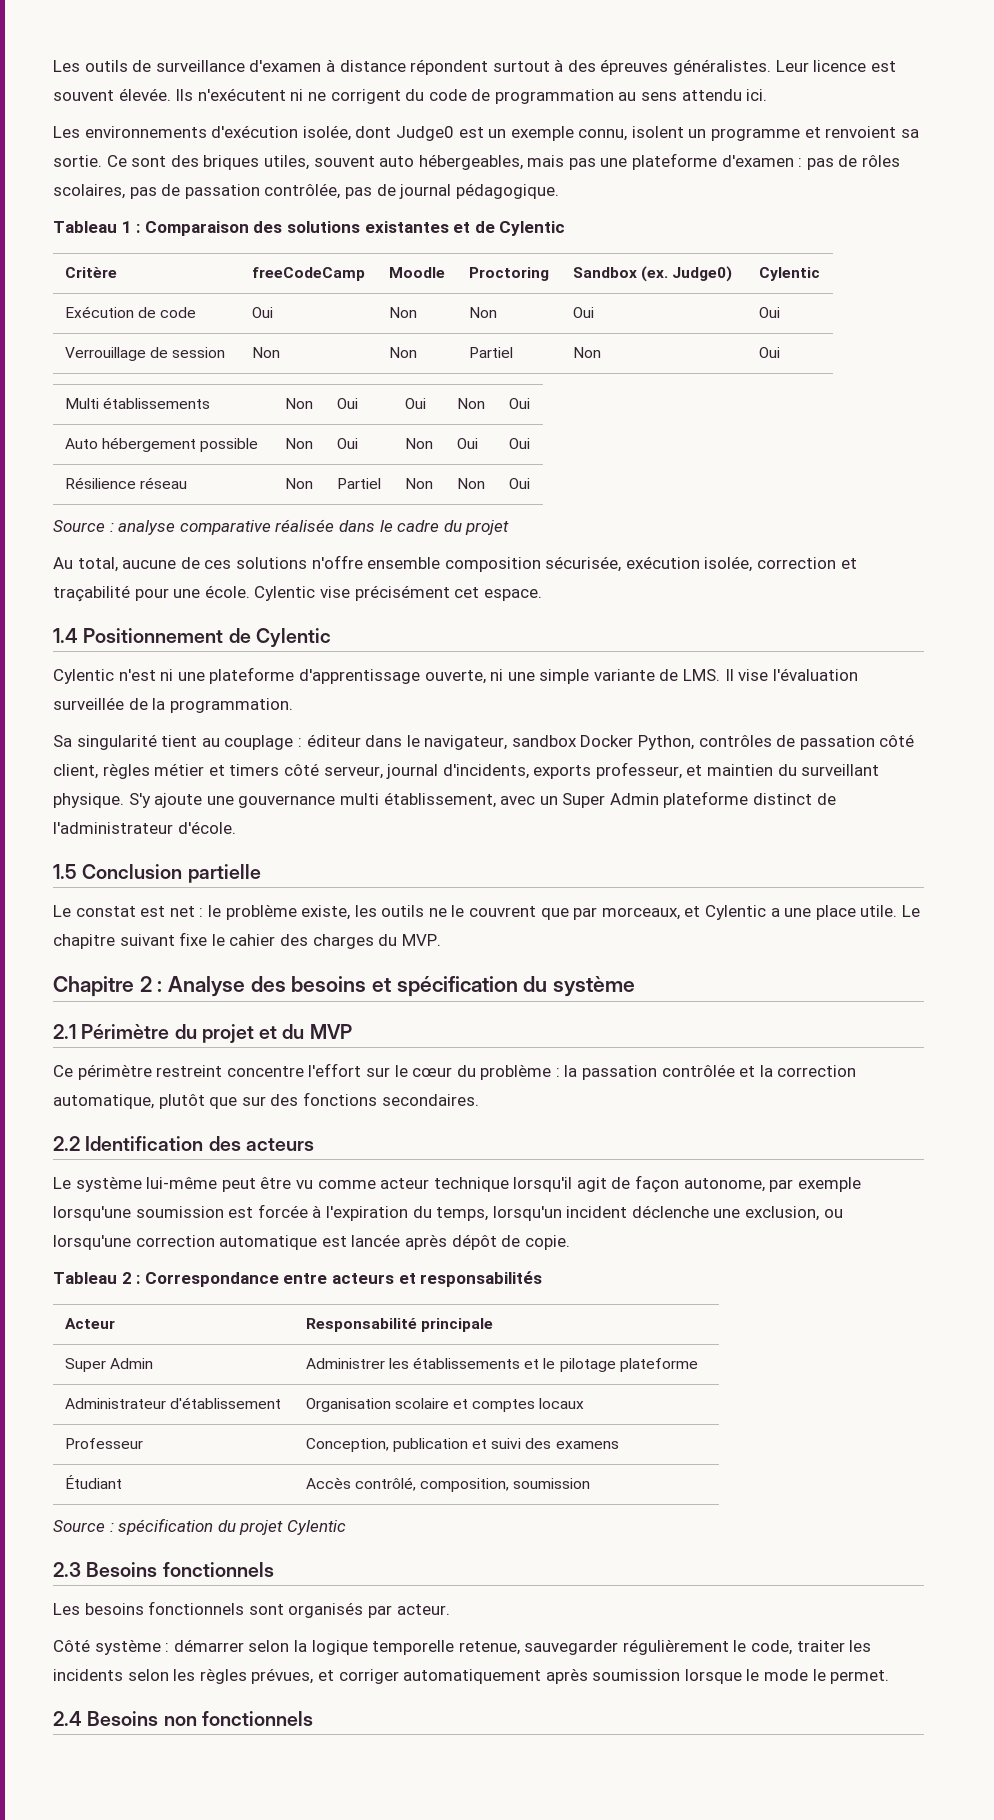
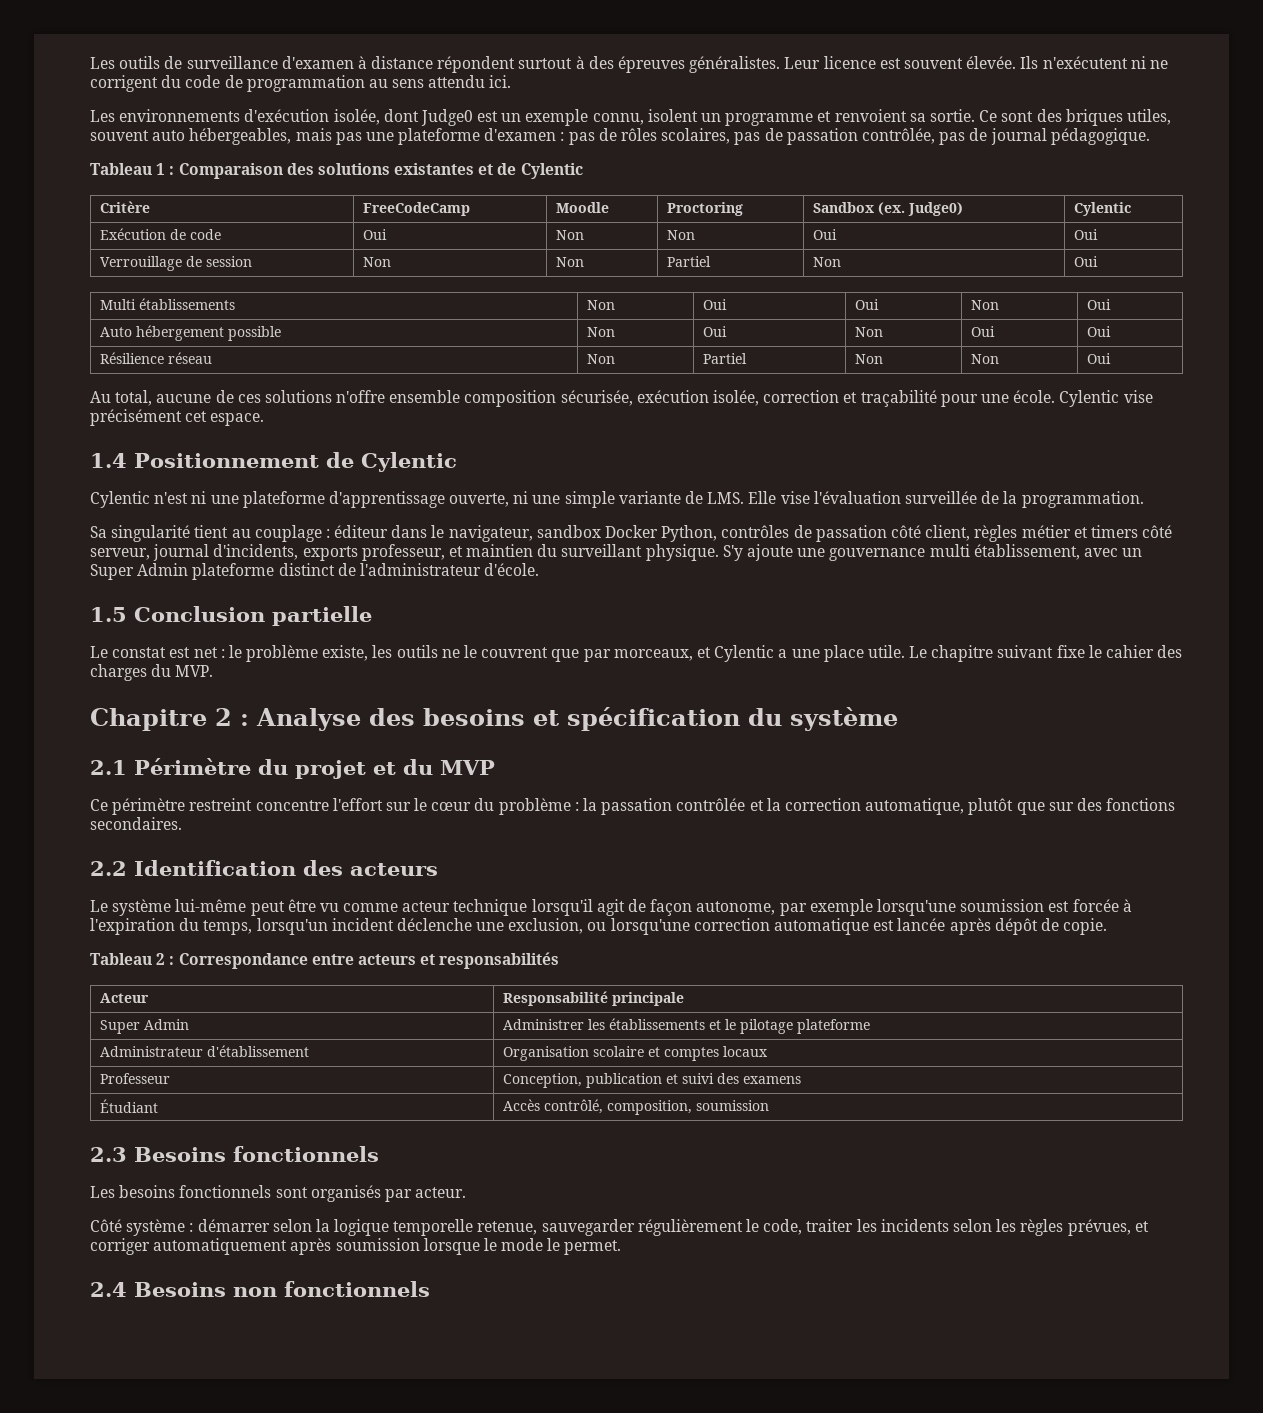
[251,267,365,281] freeCodeCamp -> [362,202,470,216] FreeCodeCamp
[53,519,510,535] // Source : analyse comparative réalisée dans le cadre du projet -> (1111, 358) none
[724,669,734,681] Il -> [748,491,777,504] Elle
[53,1518,346,1535] // Source : spécification du projet Cylentic -> (769, 1105) none

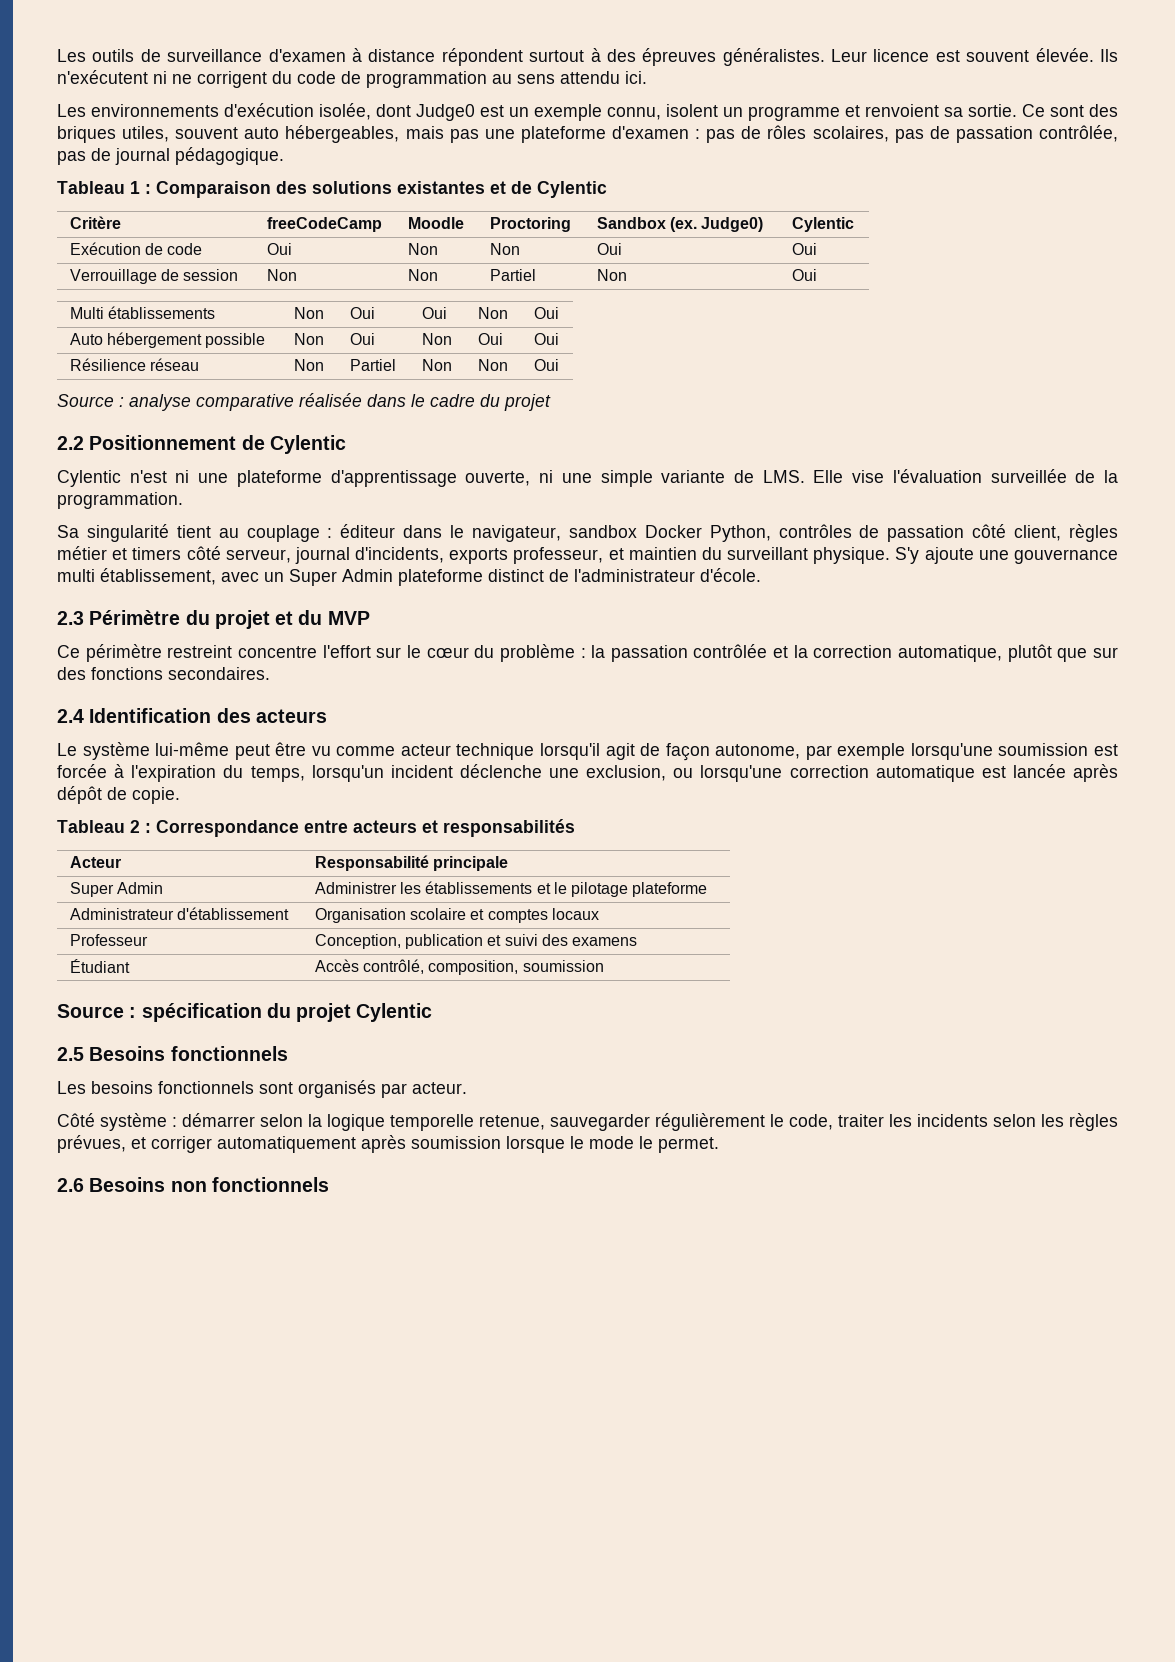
[362,202,470,216] FreeCodeCamp -> [266,217,382,232] freeCodeCamp
[90,390,1153,407] [90,409,265,426] [90,453,127,468] Au total, aucune de ces solutions n'offre ensemble composition sécurisée, exécution isolée, correction et traçabilité pour une école. Cylentic vise précisément cet espace. // 1.4 -> [57,393,551,411] [57,436,84,450] Source : analyse comparative réalisée dans le cadre du projet // 2.2
[90,606,372,626] [90,645,1183,662] [90,664,214,681] [90,707,898,731] [90,760,127,775] 1.5 Conclusion partielle // Le constat est net : le problème existe, les outils ne le couvrent que par morceaux, et Cylentic a une place utile. Le chapitre suivant fixe le cahier des charges du MVP. // Chapitre 2 : Analyse des besoins et spécification du système // 2.1 -> [57,611,84,625] 2.3
[90,861,127,876] 2.2 -> [57,709,84,723] 2.4
[90,1147,127,1162] 2.3 -> [57,1003,433,1022] [57,1047,84,1061] Source : spécification du projet Cylentic // 2.5
[90,1282,127,1297] 2.4 -> [57,1178,84,1192] 2.6

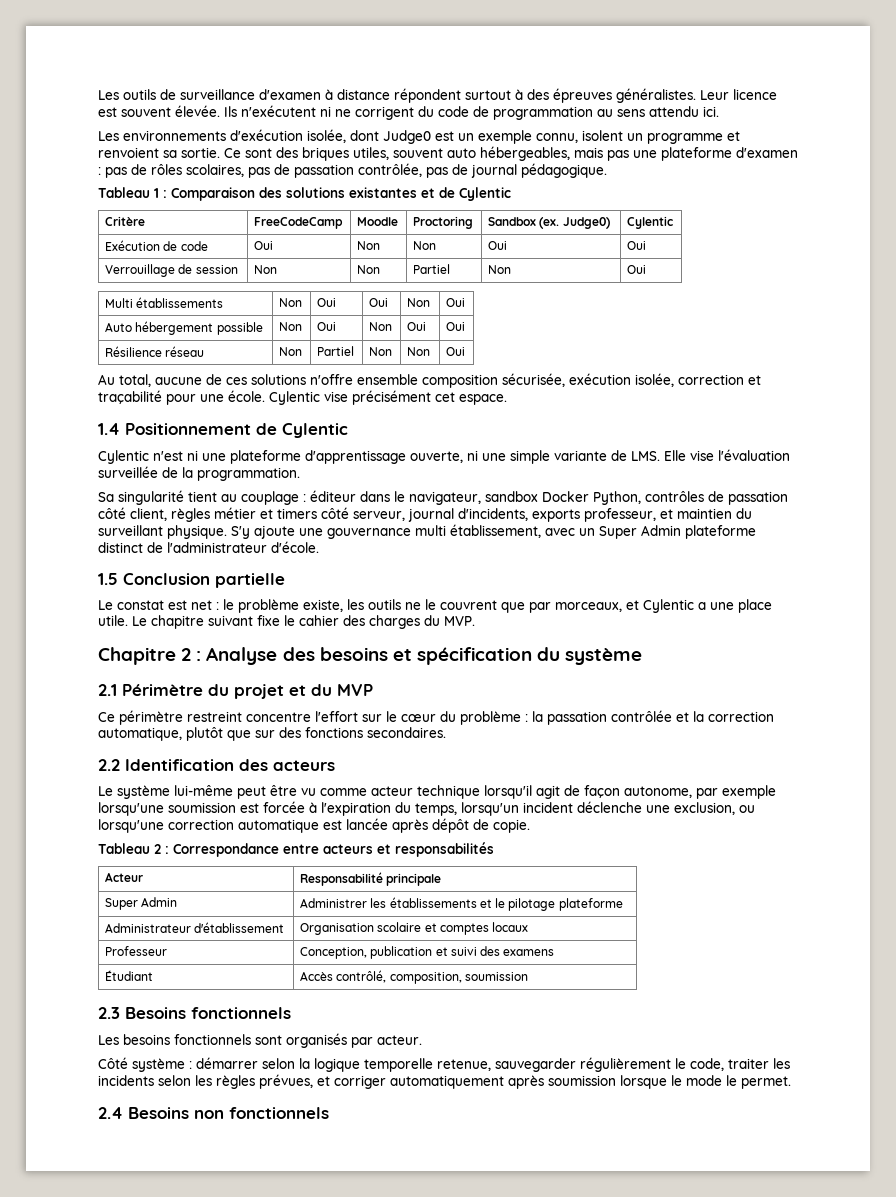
[266,217,382,232] freeCodeCamp -> [254,217,344,229] FreeCodeCamp
[57,393,551,411] [57,436,84,450] Source : analyse comparative réalisée dans le cadre du projet // 2.2 -> [98,373,761,388] [98,390,507,405] [98,423,120,435] Au total, aucune de ces solutions n'offre ensemble composition sécurisée, exécution isolée, correction et traçabilité pour une école. Cylentic vise précisément cet espace. // 1.4
[57,611,84,625] 2.3 -> [98,573,285,588] [98,599,772,613] [98,615,475,629] [98,647,643,665] [98,684,117,696] 1.5 Conclusion partielle // Le constat est net : le problème existe, les outils ne le couvrent que par morceaux, et Cylentic a une place utile. Le chapitre suivant fixe le cahier des charges du MVP. // Chapitre 2 : Analyse des besoins et spécification du système // 2.1
[57,709,84,723] 2.4 -> [98,759,120,771] 2.2
[57,1003,433,1022] [57,1047,84,1061] Source : spécification du projet Cylentic // 2.5 -> [98,1007,120,1019] 2.3
[57,1178,84,1192] 2.6 -> [98,1107,123,1119] 2.4

